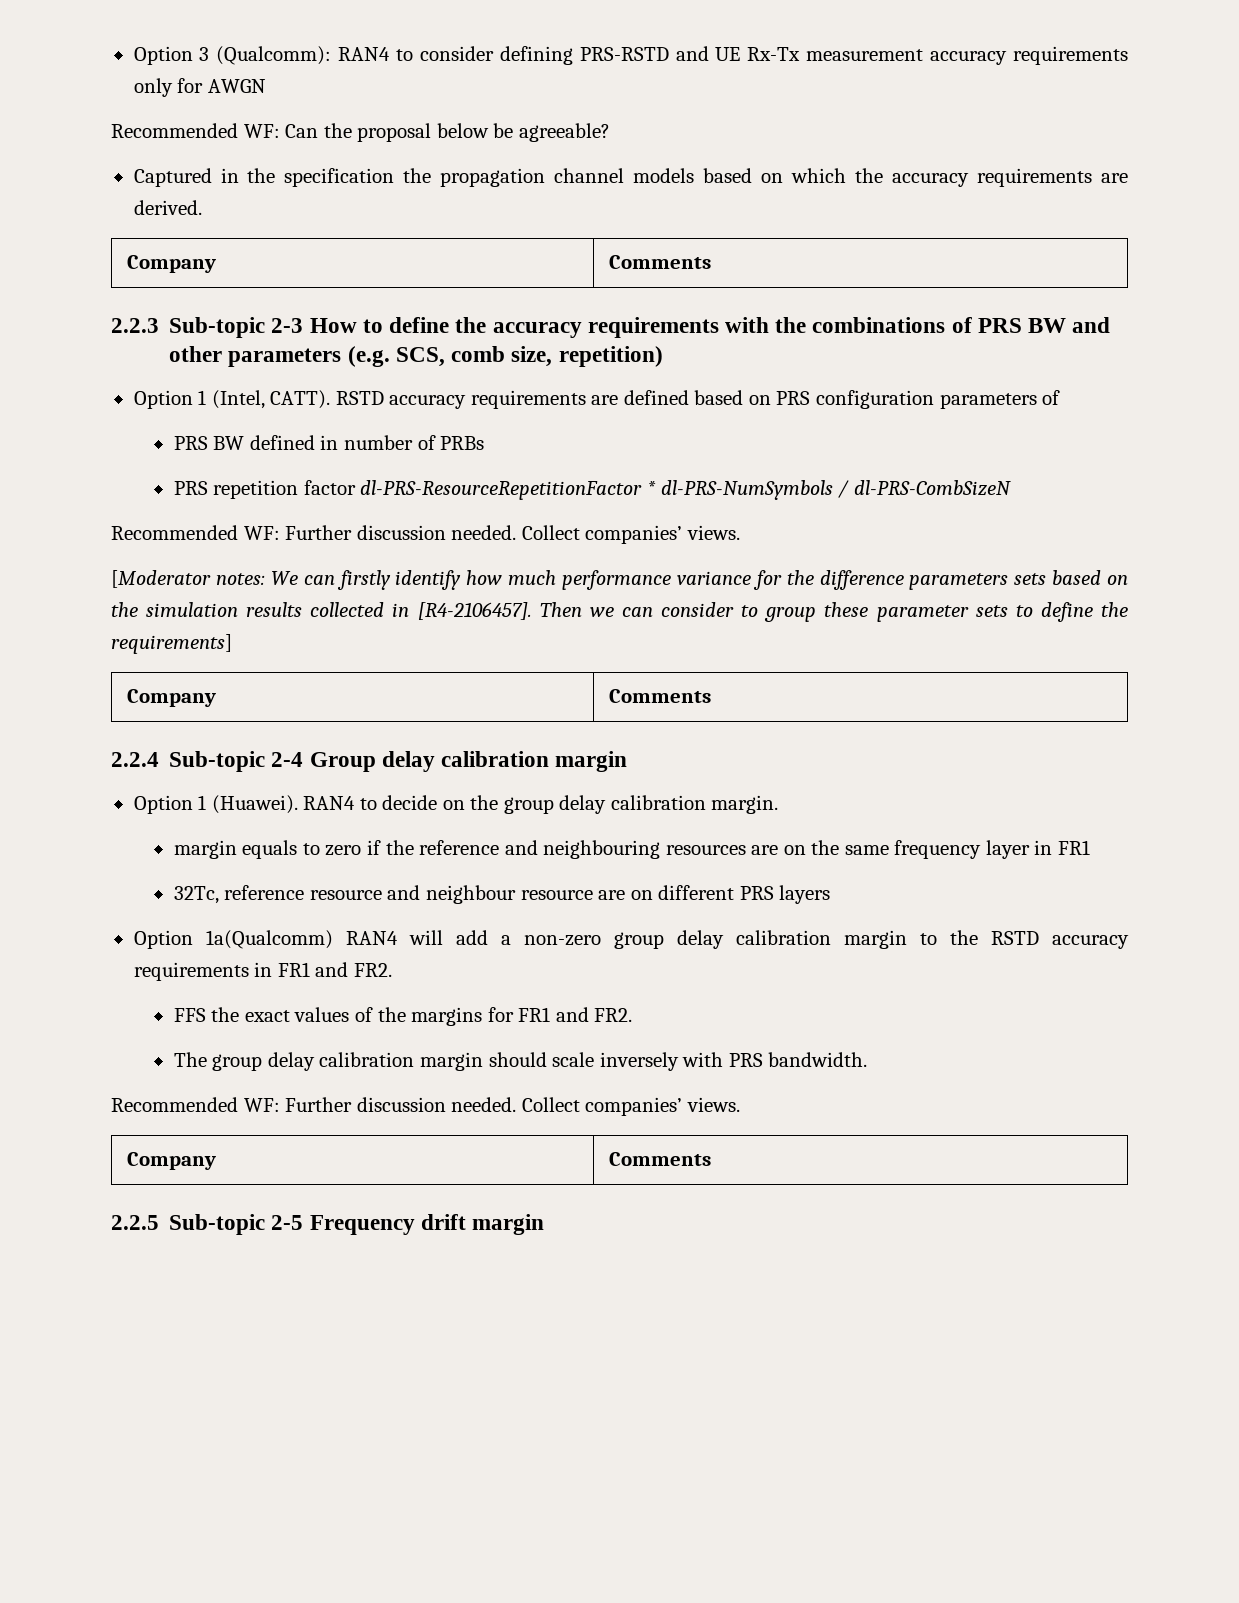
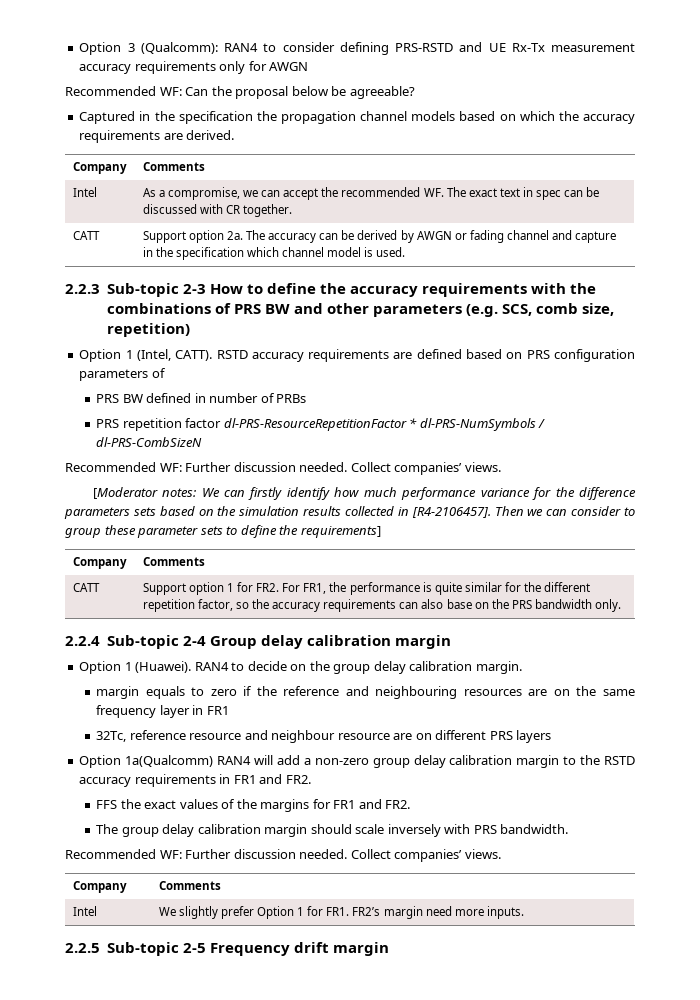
(712, 262) none -> [72,187,97,197] [142,187,600,200] [142,204,293,217] [72,231,100,240] [142,230,617,243] [142,247,406,260] // Intel | As a compromise, we can accept the recommended WF. The exact text in spec can be discussed with CR together. // CATT | Support option 2a. The accuracy can be derived by AWGN or fading channel and capture in the specification which channel model is used.
(712, 696) none -> [72,583,100,592] [142,582,591,595] [142,599,622,612] // CATT | Support option 1 for FR2. For FR1, the performance is quite similar for the different repetition factor, so the accuracy requirements can also base on the PRS bandwidth only.
(712, 1159) none -> [72,906,97,916] [158,906,524,919] // Intel | We slightly prefer Option 1 for FR1. FR2’s margin need more inputs.

